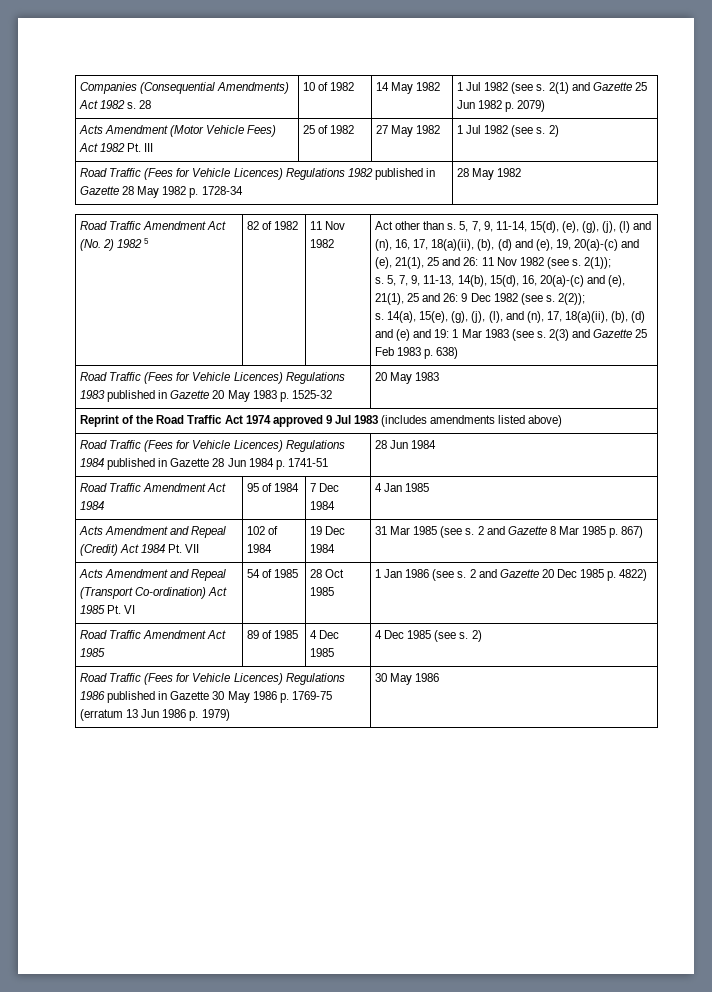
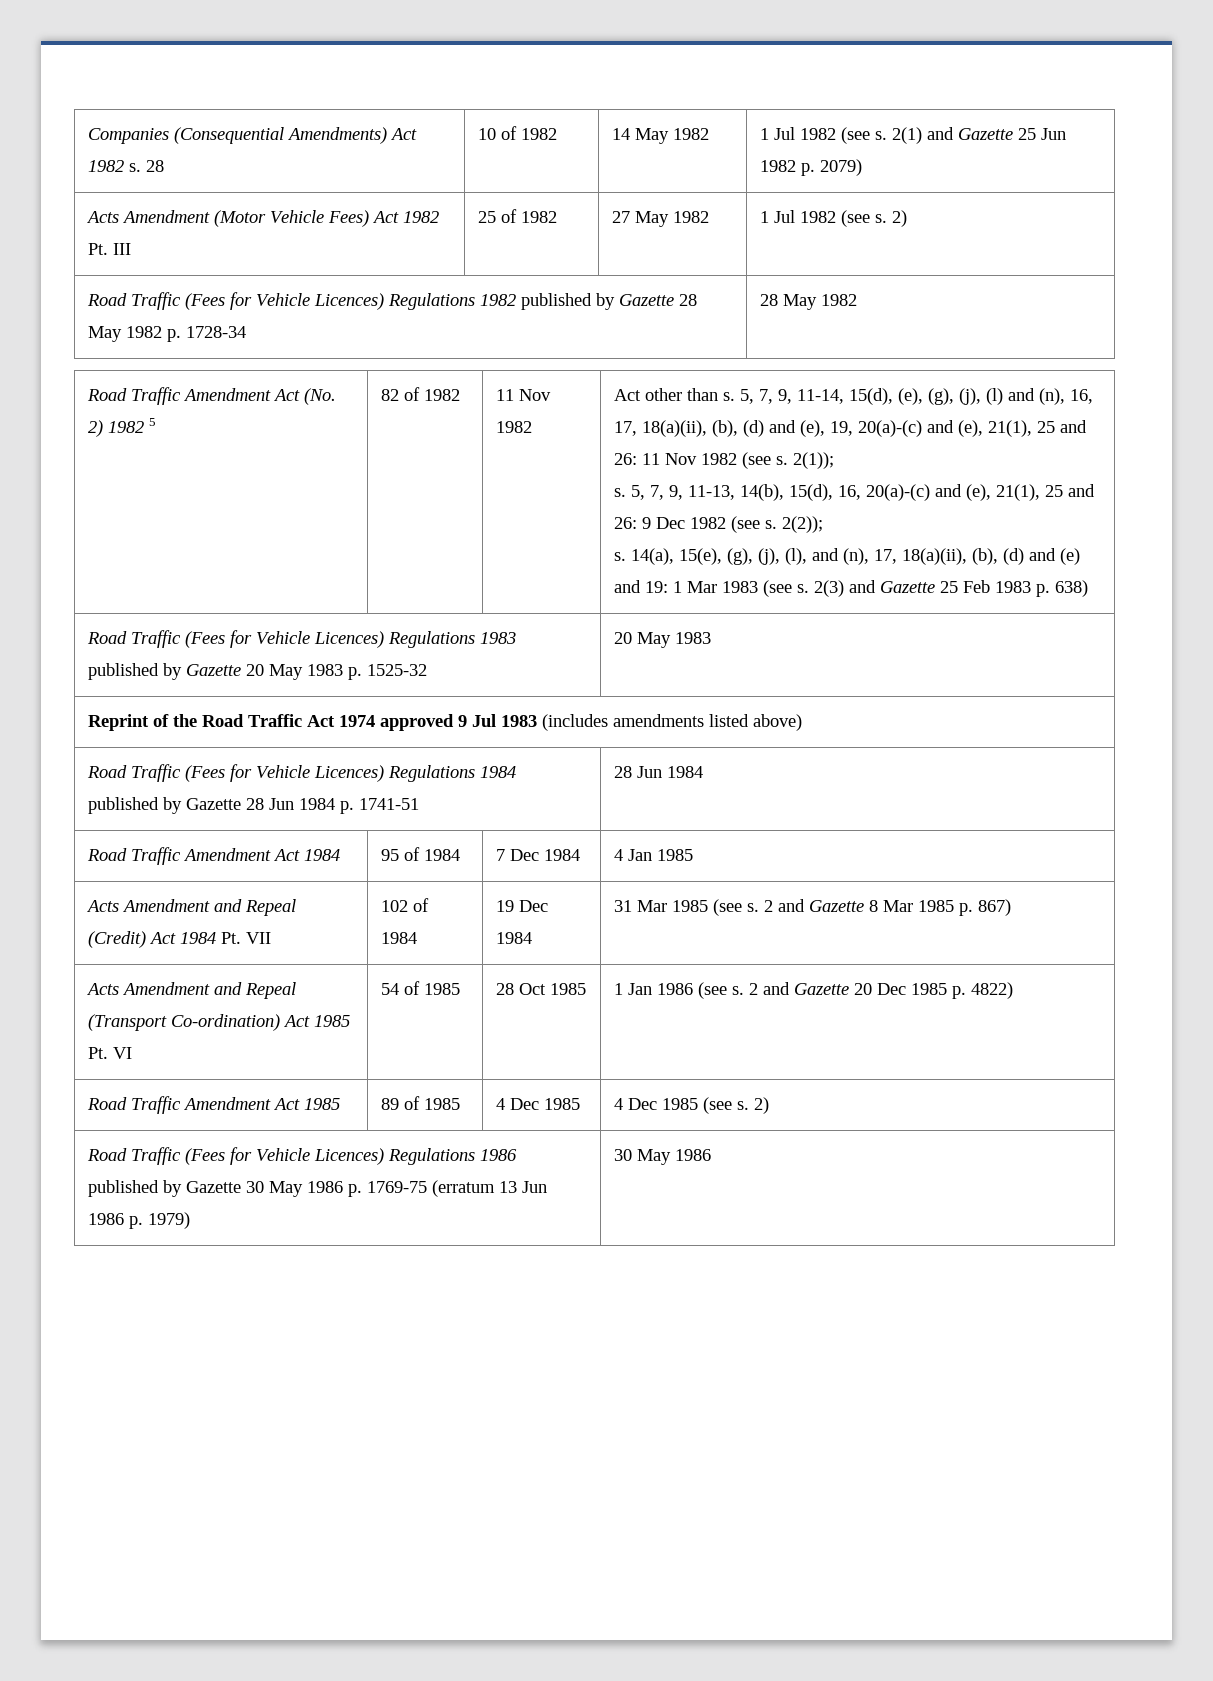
[425,168,435,177] in -> [596,293,616,310] by
[158,390,168,399] in -> [163,663,183,680] by
[158,458,168,467] in -> [163,797,183,814] by
[158,691,168,700] in -> [163,1180,183,1197] by

